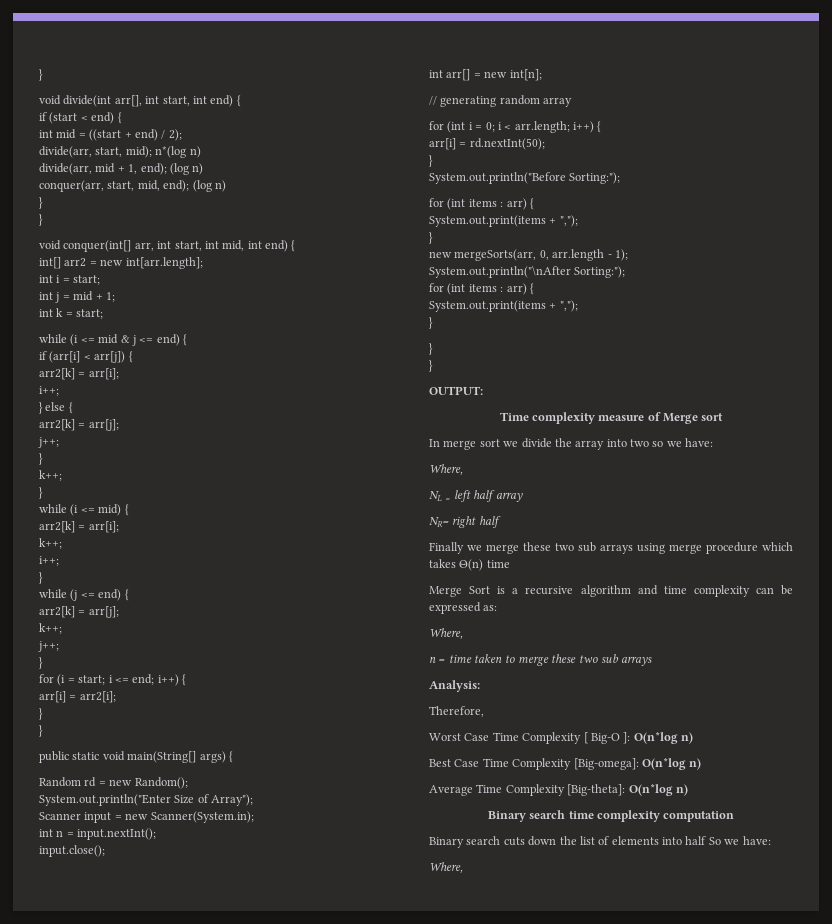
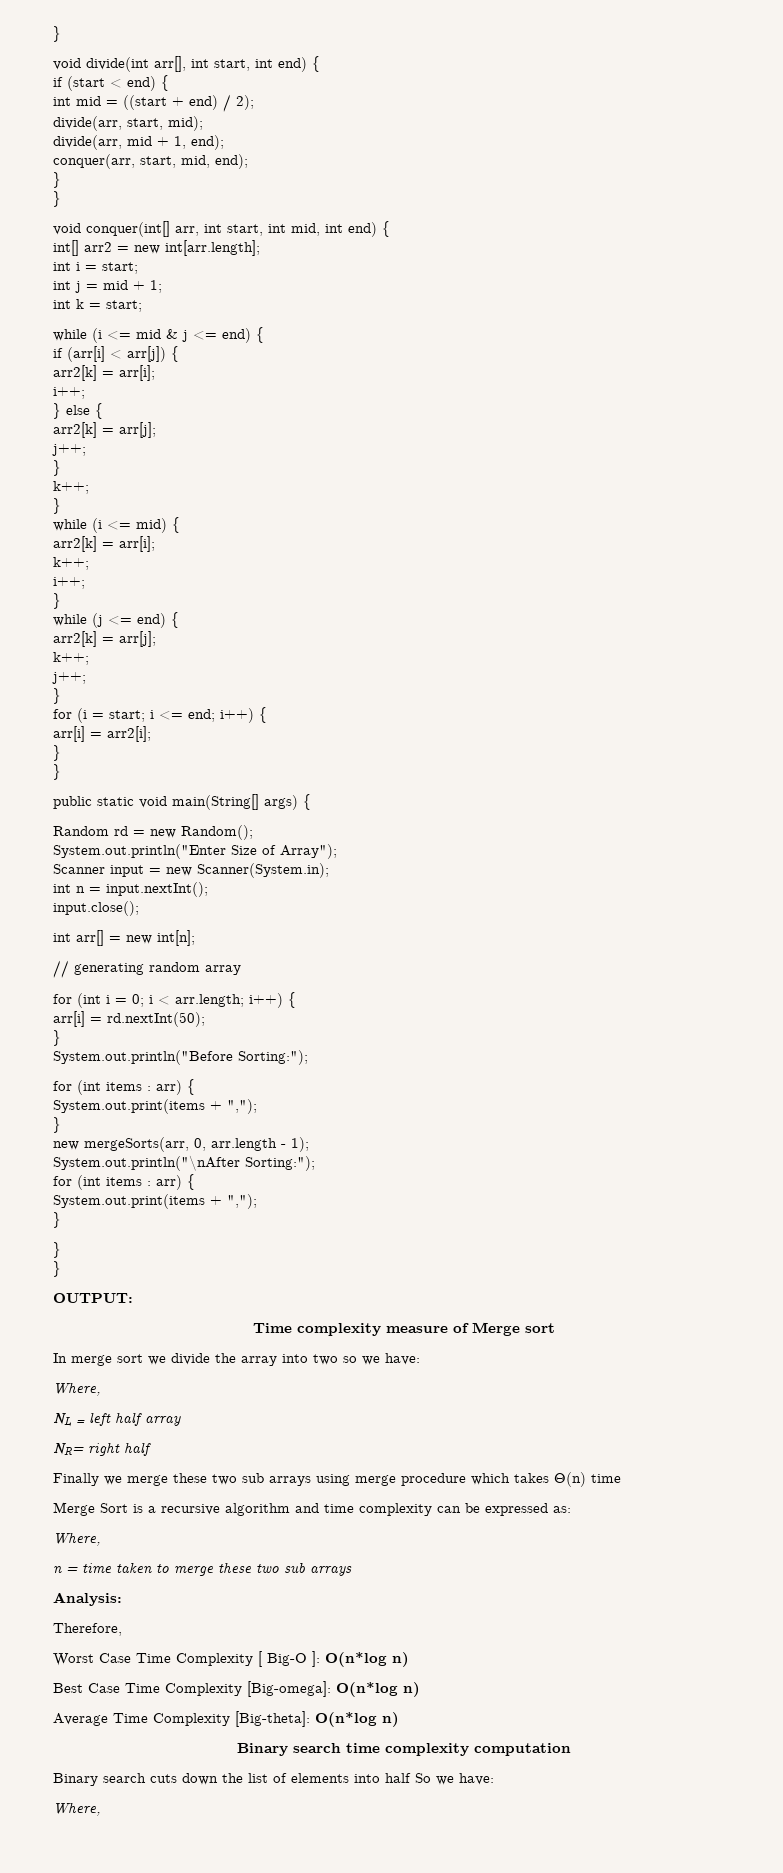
[155,146,201,158] n*(log n) -> (203, 123) none
[169,163,204,175] (log n) -> (224, 142) none
[192,180,226,192] (log n) -> (248, 161) none

